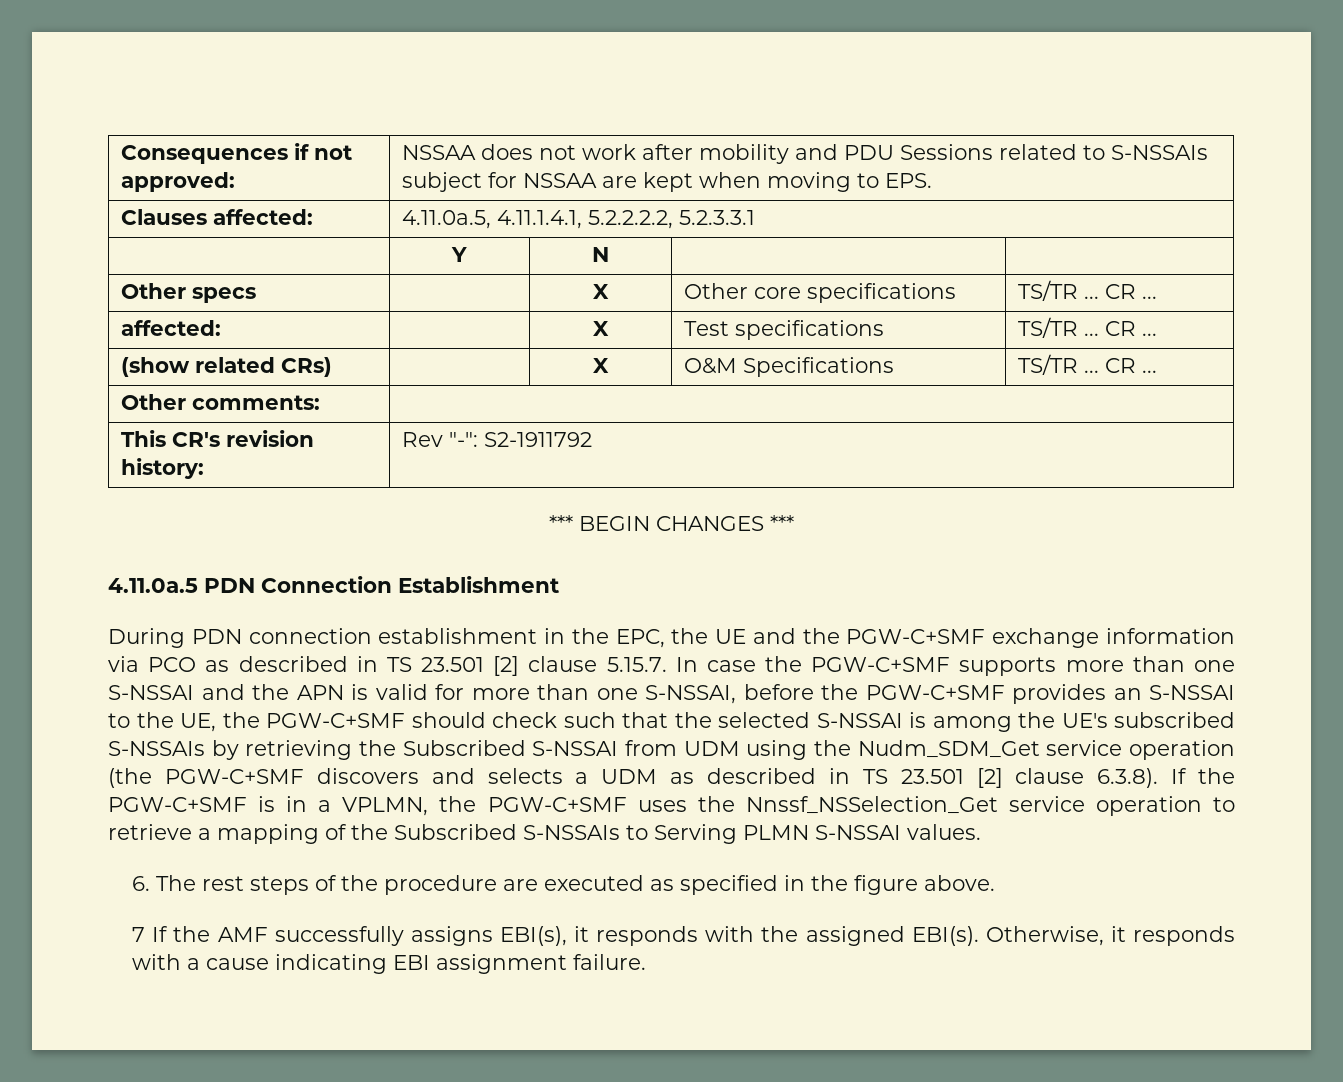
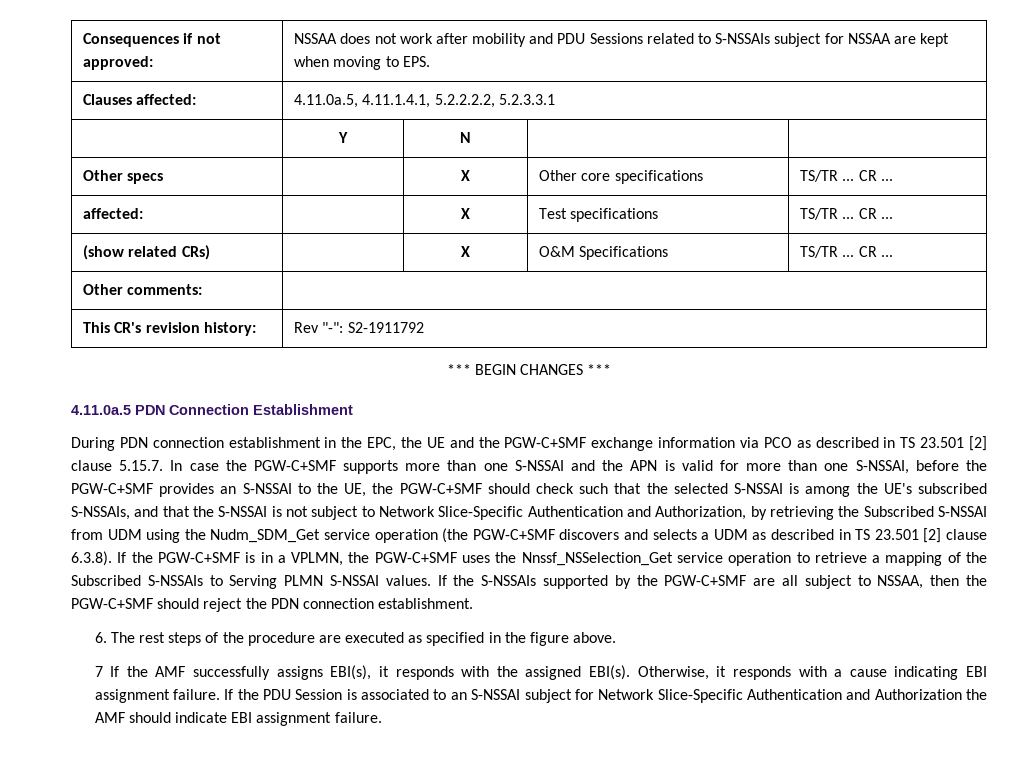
[108,741,205,756] S-NSSAIs -> [71,506,747,520] S-NSSAIs, and that the S-NSSAI is not subject to Network Slice-Specific Authentication and Authorization,
(981, 832) none -> [437,575,987,589] [71,598,474,612] If the S-NSSAIs supported by the PGW-C+SMF are all subject to NSSAA, then the PGW-C+SMF should reject the PDN connection establishment.
(647, 962) none -> [224,689,987,703] [94,712,382,726] If the PDU Session is associated to an S-NSSAI subject for Network Slice-Specific Authentication and Authorization the AMF should indicate EBI assignment failure.

